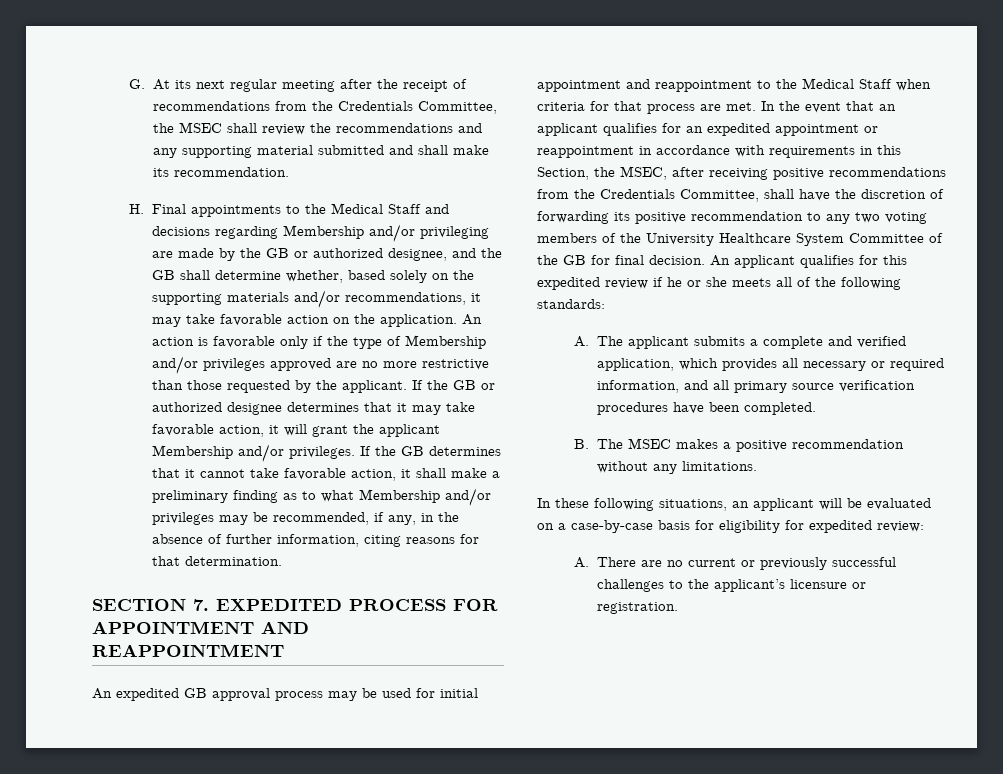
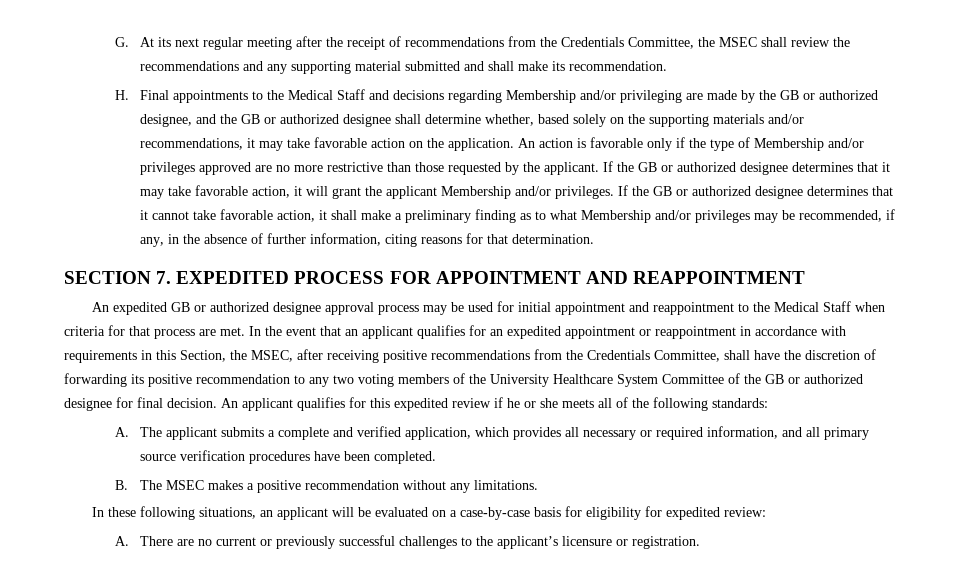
(175, 275) none -> [263,114,391,127] or authorized designee
(424, 451) none -> [675,186,803,199] or authorized designee
(207, 693) none -> [194,302,322,315] or authorized designee
(586, 260) none -> [788,374,863,384] [64,398,112,411] or authorized designee

